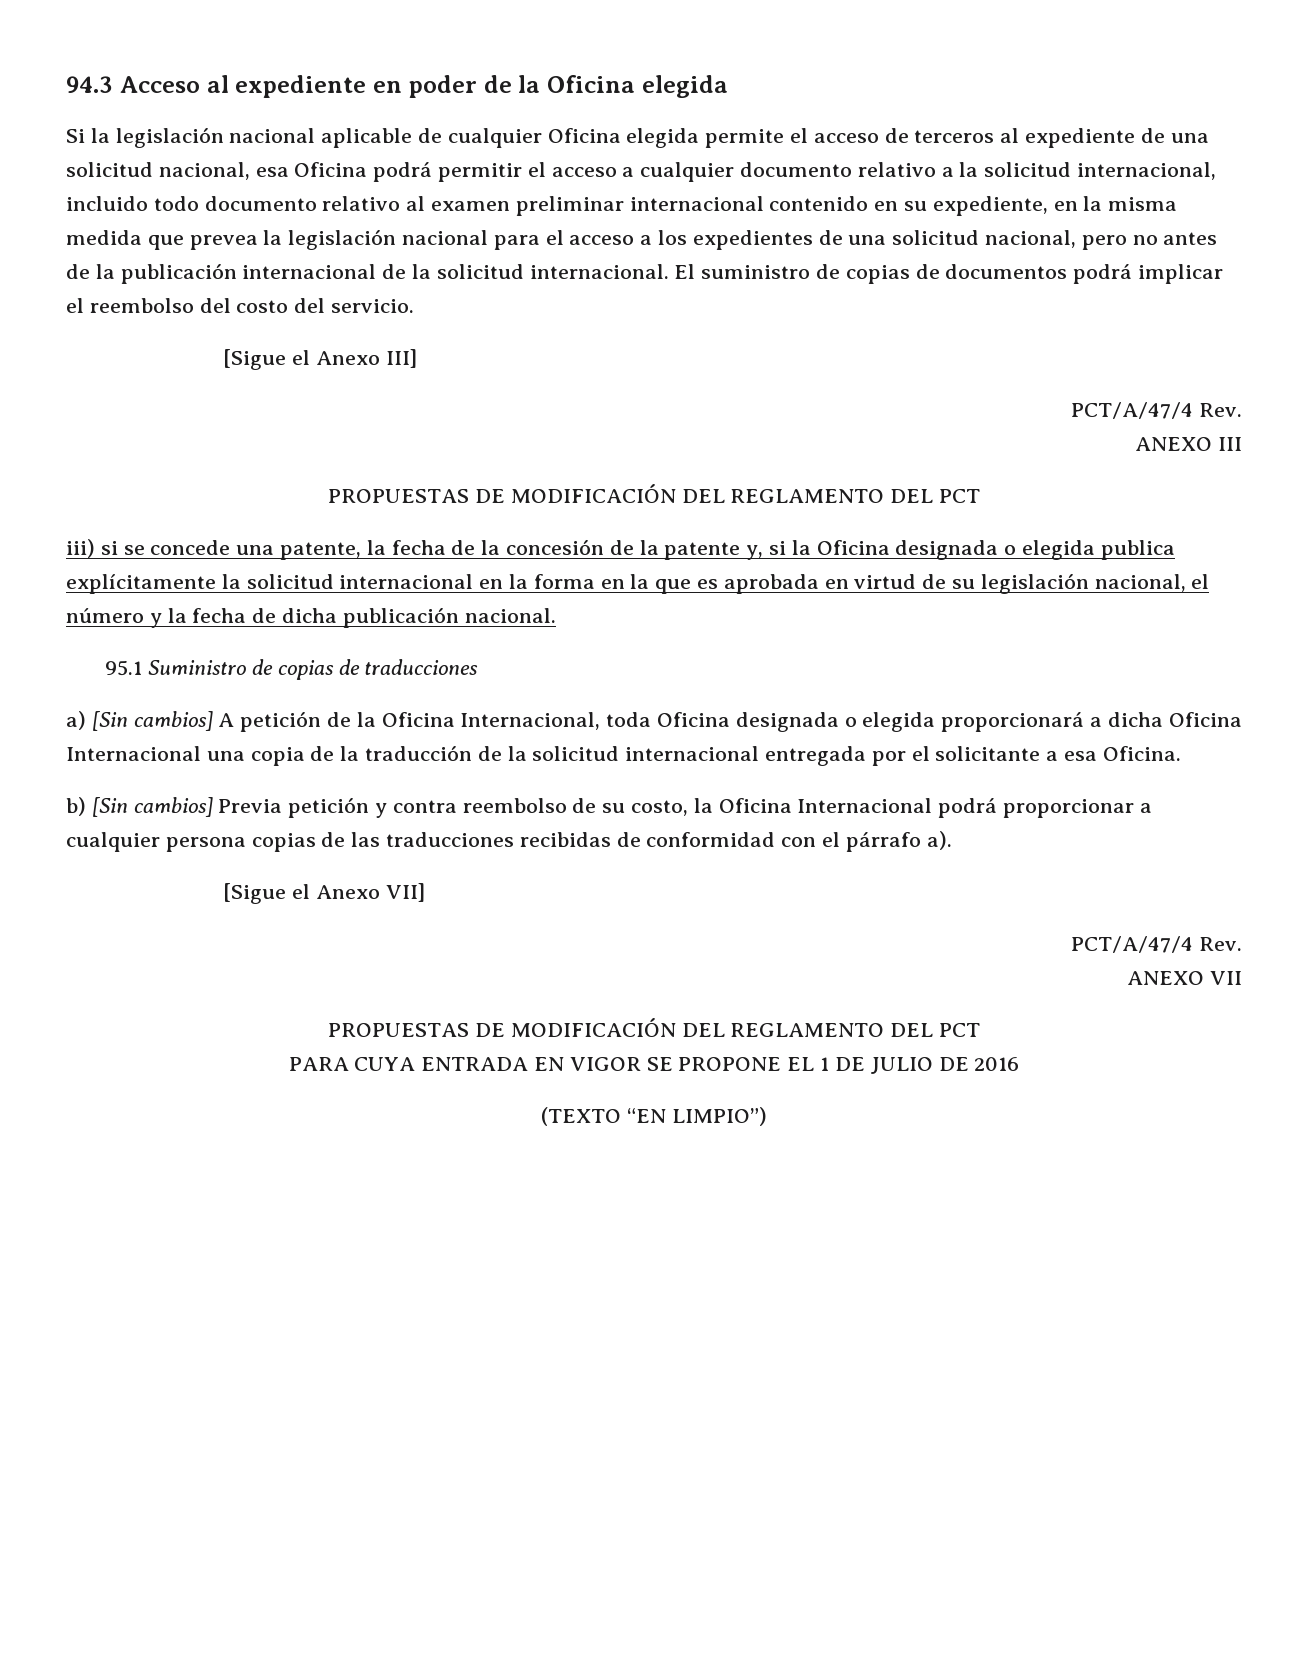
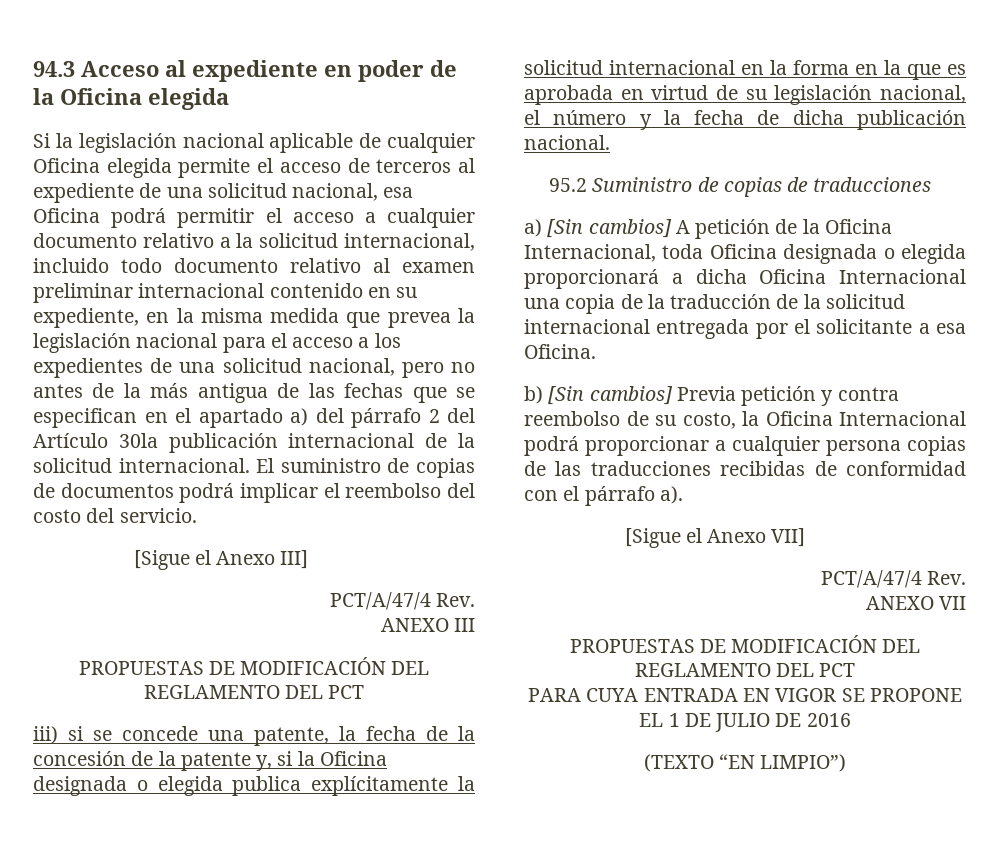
(115, 271) none -> [150,383,476,403] [33,408,475,428] [33,433,158,448] más antigua de las fechas que se especifican en el apartado a) del párrafo 2 del Artículo 30la
[105,660,143,676] 95.1 -> [549,178,588,192] 95.2

